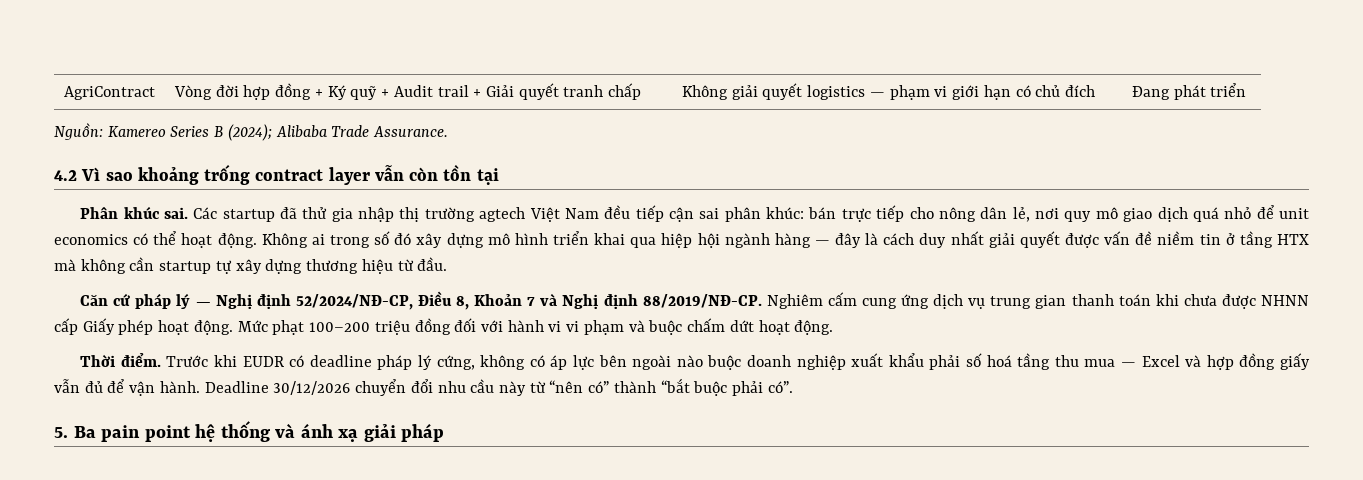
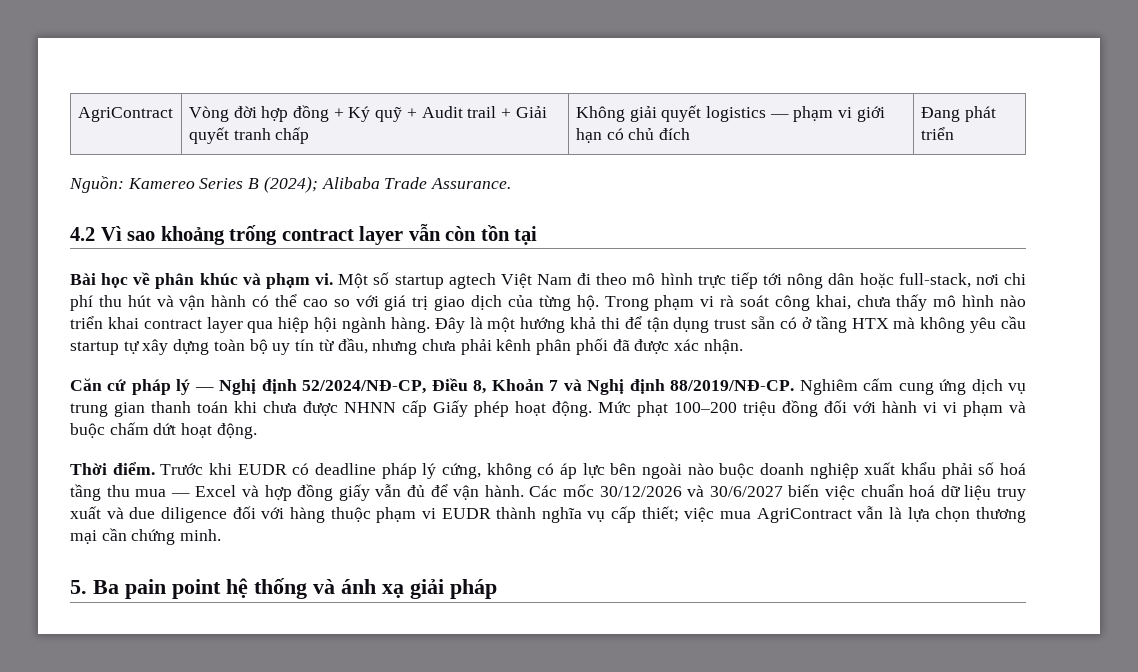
[80,205,837,222] Phân khúc sai. Các startup đã thử gia nhập thị trường agtech Việt Nam đều tiếp cận sai phân khúc: bán -> [70,272,693,289] Bài học về phân khúc và phạm vi. Một số startup agtech Việt Nam đi theo mô hình
[909,207,934,219] cho -> [763,273,783,285] tới
[1012,205,1310,222] [54,231,548,248] lẻ, nơi quy mô giao dịch quá nhỏ để unit economics có thể hoạt động. Không ai trong số đó xây dựng mô hình -> [859,273,1027,288] [70,294,1026,311] hoặc full-stack, nơi chi phí thu hút và vận hành có thể cao so với giá trị giao dịch của từng hộ. Trong phạm vi rà soát công khai, chưa thấy mô hình nào
(626, 239) none -> [143,317,243,333] contract layer
[774,231,1221,248] hàng — đây là cách duy nhất giải quyết được vấn đề niềm tin -> [390,316,798,333] hàng. Đây là một hướng khả thi để tận dụng trust sẵn có
[129,257,155,271] cần -> [970,316,1026,333] yêu cầu
[306,257,448,274] thương hiệu từ đầu. -> [213,338,743,355] toàn bộ uy tín từ đầu, nhưng chưa phải kênh phân phối đã được xác nhận.
[204,378,793,396] Deadline 30/12/2026 chuyển đổi nhu cầu này từ “nên có” thành “bắt buộc phải có”. -> [529,484,1027,501] [70,506,1027,523] [70,528,222,545] Các mốc 30/12/2026 và 30/6/2027 biến việc chuẩn hoá dữ liệu truy xuất và due diligence đối với hàng thuộc phạm vi EUDR thành nghĩa vụ cấp thiết; việc mua AgriContract vẫn là lựa chọn thương mại cần chứng minh.

